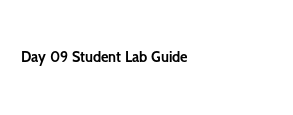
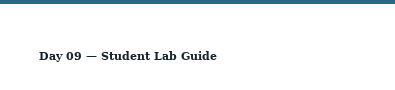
(68, 56) none -> [86,56,97,60] —

